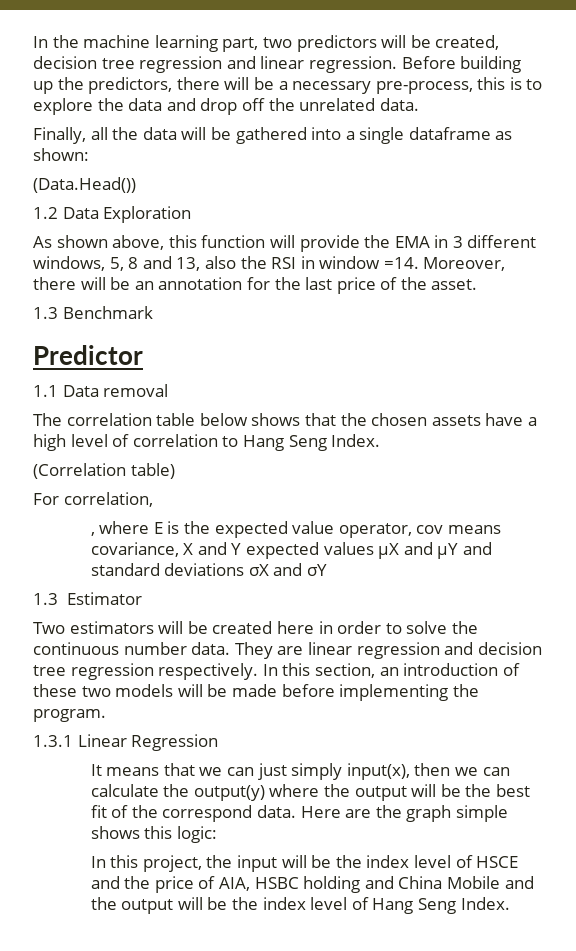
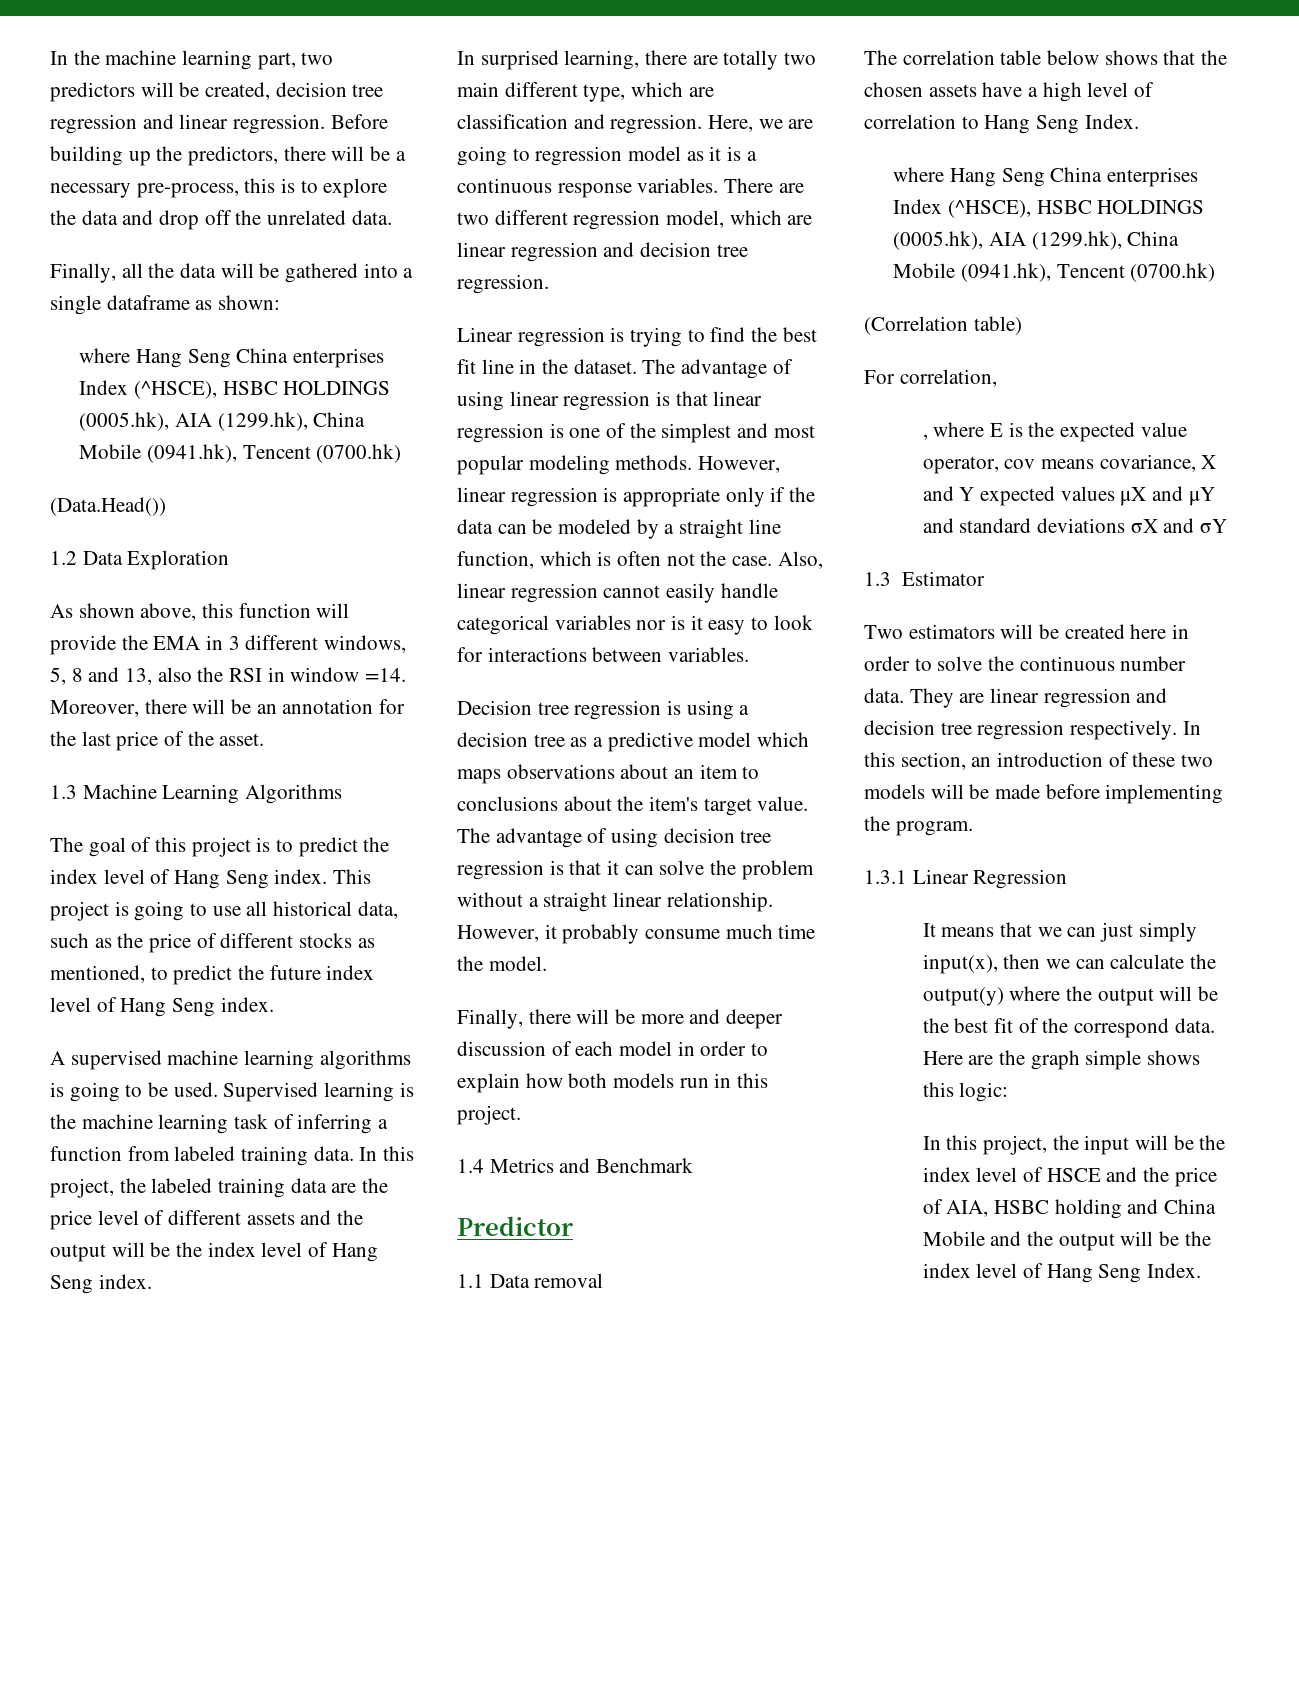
(89, 154) none -> [79,348,385,368] [79,380,391,399] [79,412,366,431] [79,444,402,463] // where Hang Seng China enterprises Index (^HSCE), HSBC HOLDINGS (0005.hk), AIA (1299.hk), China Mobile (0941.hk), Tencent (0700.hk)
(58, 313) none -> [82,784,343,804] [50,837,390,857] [50,869,372,889] [50,901,398,921] [50,933,375,953] [50,965,375,985] [50,997,274,1017] [50,1050,411,1070] [50,1082,414,1102] [50,1114,389,1134] [50,1146,415,1166] [50,1178,389,1198] [50,1210,364,1230] [50,1242,378,1262] [50,1274,152,1294] [457,50,817,70] [457,82,714,102] [457,114,814,134] [457,146,757,166] [457,178,804,198] [457,210,813,230] [457,242,748,262] [457,274,549,294] [457,327,817,347] [457,359,793,379] [457,391,763,411] [457,423,815,443] [457,455,781,475] [457,487,816,507] [457,519,781,539] [457,551,823,569] [457,583,778,603] [457,615,813,635] [457,647,750,662] [457,700,750,720] [457,732,810,752] [457,764,760,784] [457,796,809,816] [457,828,772,848] [457,860,814,880] [457,892,773,912] [457,924,816,944] [457,956,547,971] [457,1009,784,1029] [457,1041,769,1056] [457,1073,769,1093] [457,1105,521,1125] [457,1158,591,1173] Machine Learning Algorithms // The goal of this project is to predict the index level of Hang Seng index. This project is going to use all historical data, such as the price of different stocks as mentioned, to predict the future index level of Hang Seng index. // A supervised machine learning algorithms is going to be used. Supervised learning is the machine learning task of inferring a function from labeled training data. In this project, the labeled training data are the price level of different assets and the output will be the index level of Hang Seng index. // In surprised learning, there are totally two main different type, which are classification and regression. Here, we are going to regression model as it is a continuous response variables. There are two different regression model, which are linear regression and decision tree regression. // Linear regression is trying to find the best fit line in the dataset. The advantage of using linear regression is that linear regression is one of the simplest and most popular modeling methods. However, linear regression is appropriate only if the data can be modeled by a straight line function, which is often not the case. Also, linear regression cannot easily handle categorical variables nor is it easy to look for interactions between variables. // Decision tree regression is using a decision tree as a predictive model which maps observations about an item to conclusions about the item's target value. The advantage of using decision tree regression is that it can solve the problem without a straight linear relationship. However, it probably consume much time the model. // Finally, there will be more and deeper discussion of each model in order to explain how both models run in this project. // 1.4 Metrics and
(381, 440) none -> [893,167,1199,187] [893,199,1205,218] [893,231,1180,250] [893,263,1216,282] // where Hang Seng China enterprises Index (^HSCE), HSBC HOLDINGS (0005.hk), AIA (1299.hk), China Mobile (0941.hk), Tencent (0700.hk)

